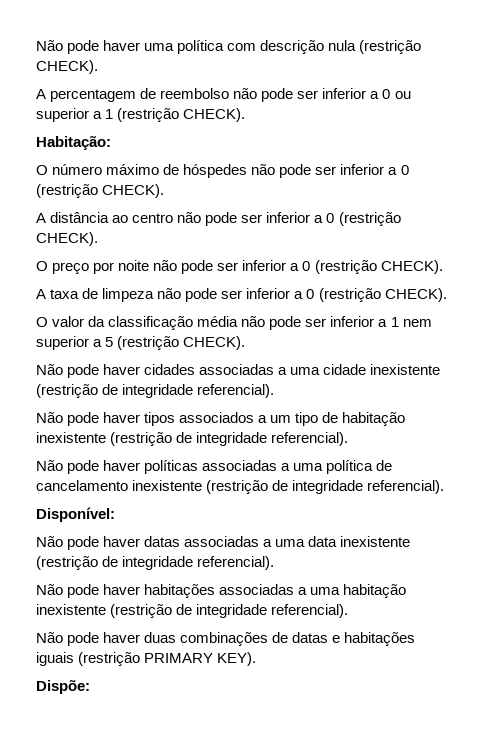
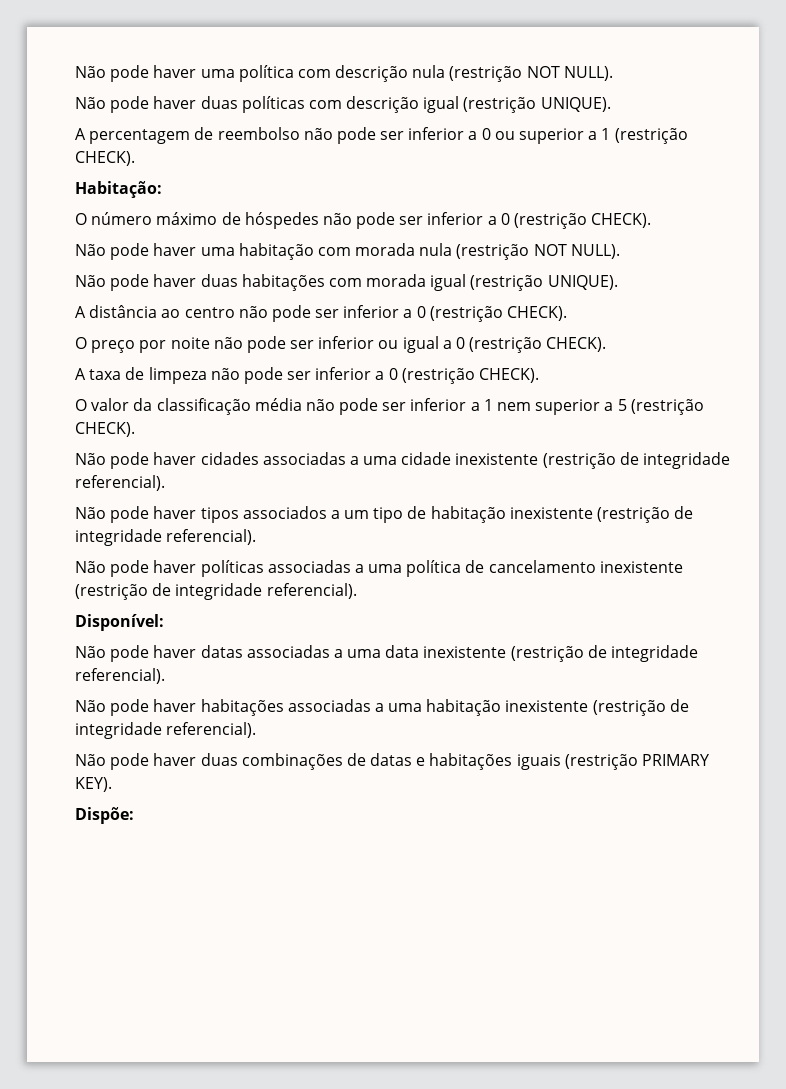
[36,60,98,74] CHECK). -> [526,66,613,81] [75,96,611,113] NOT NULL). // Não pode haver duas políticas com descrição igual (restrição UNIQUE).
(165, 191) none -> [75,243,620,260] [75,274,618,291] // Não pode haver uma habitação com morada nula (restrição NOT NULL). // Não pode haver duas habitações com morada igual (restrição UNIQUE).
(287, 265) none -> [378,336,439,353] ou igual

